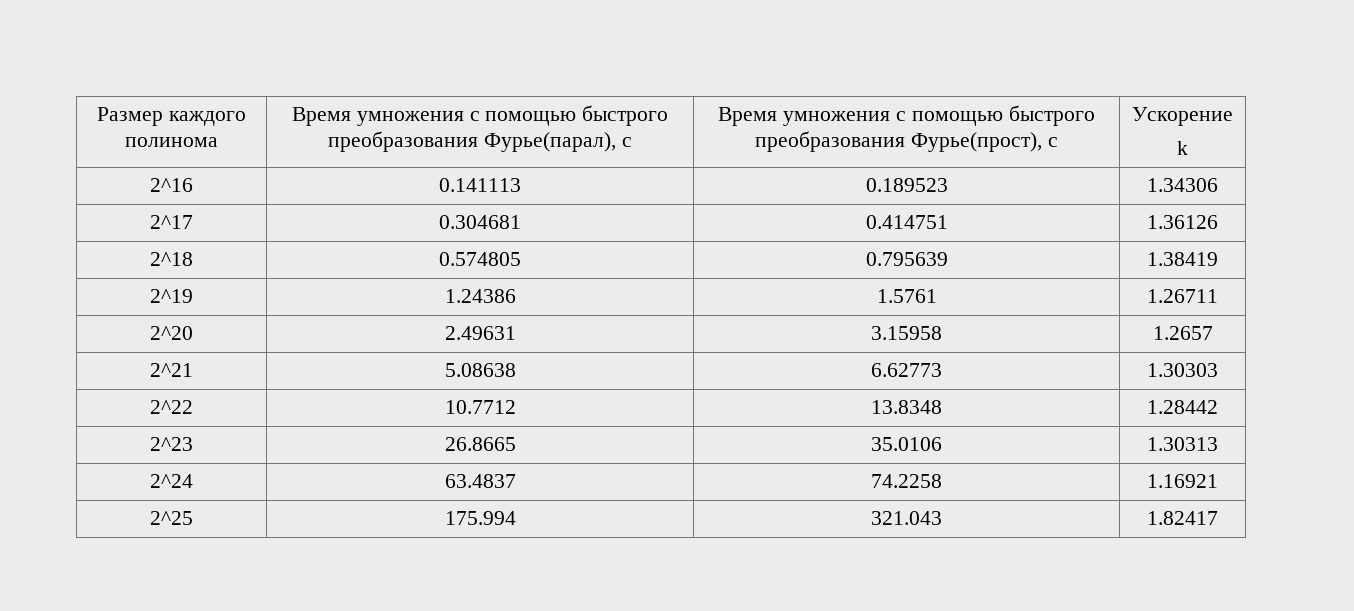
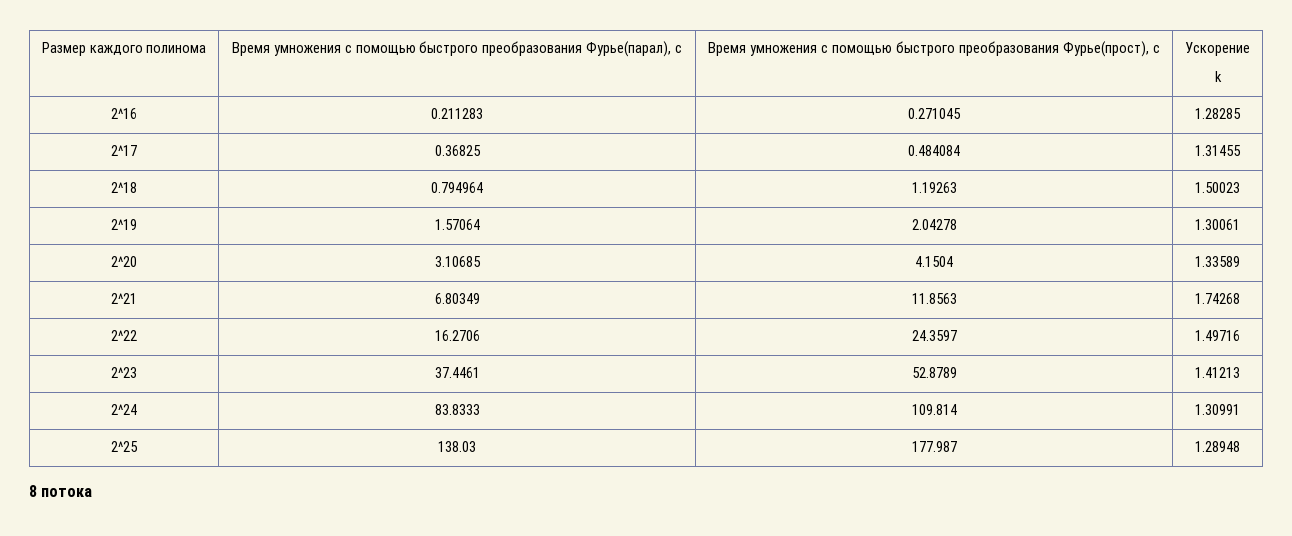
[439,178,521,192] [865,178,948,192] [1147,178,1218,192] [150,215,193,229] [439,215,521,229] [865,215,948,229] [1147,215,1218,229] [150,252,193,266] [439,252,521,266] [865,252,948,266] [1147,252,1218,266] [150,289,193,303] [444,289,516,303] [876,289,937,303] [1147,289,1218,303] [150,326,193,340] [444,326,516,340] [871,326,942,340] [1152,326,1213,340] [150,363,193,377] [444,363,516,377] [871,363,942,377] [1147,363,1218,377] [150,400,193,414] [444,400,516,414] [871,400,942,414] [1147,400,1218,414] [150,437,193,451] [444,437,516,451] [871,437,942,451] [1147,437,1218,451] [150,474,193,488] [444,474,516,488] [871,474,942,488] [1147,474,1218,488] [150,511,193,525] [444,511,516,525] [871,511,942,525] [1147,511,1218,525] 0.141113 | 0.189523 | 1.34306 // 2^17 | 0.304681 | 0.414751 | 1.36126 // 2^18 | 0.574805 | 0.795639 | 1.38419 // 2^19 | 1.24386 | 1.5761 | 1.26711 // 2^20 | 2.49631 | 3.15958 | 1.2657 // 2^21 | 5.08638 | 6.62773 | 1.30303 // 2^22 | 10.7712 | 13.8348 | 1.28442 // 2^23 | 26.8665 | 35.0106 | 1.30313 // 2^24 | 63.4837 | 74.2258 | 1.16921 // 2^25 | 175.994 | 321.043 | 1.82417 -> [431,108,483,119] [907,108,961,119] [1195,108,1241,119] [111,145,137,156] [434,145,481,156] [907,145,960,156] [1195,145,1241,156] [111,182,137,193] [431,182,483,193] [911,182,957,193] [1195,182,1240,193] [111,219,137,230] [434,219,480,230] [911,219,957,230] [1195,219,1240,230] [111,256,137,267] [434,256,481,267] [914,256,953,267] [1195,256,1240,267] [111,293,137,304] [434,293,480,304] [911,293,957,304] [1195,293,1240,304] [111,330,137,341] [434,330,480,341] [911,330,957,341] [1195,330,1240,341] [111,367,137,378] [434,367,480,378] [911,367,957,378] [1195,367,1240,378] [111,404,137,415] [434,404,480,415] [911,404,957,415] [1195,404,1240,415] [111,441,138,452] [438,441,476,452] [911,441,957,452] [1195,441,1240,452] [29,485,93,497] 0.211283 | 0.271045 | 1.28285 // 2^17 | 0.36825 | 0.484084 | 1.31455 // 2^18 | 0.794964 | 1.19263 | 1.50023 // 2^19 | 1.57064 | 2.04278 | 1.30061 // 2^20 | 3.10685 | 4.1504 | 1.33589 // 2^21 | 6.80349 | 11.8563 | 1.74268 // 2^22 | 16.2706 | 24.3597 | 1.49716 // 2^23 | 37.4461 | 52.8789 | 1.41213 // 2^24 | 83.8333 | 109.814 | 1.30991 // 2^25 | 138.03 | 177.987 | 1.28948 // 8 потока

